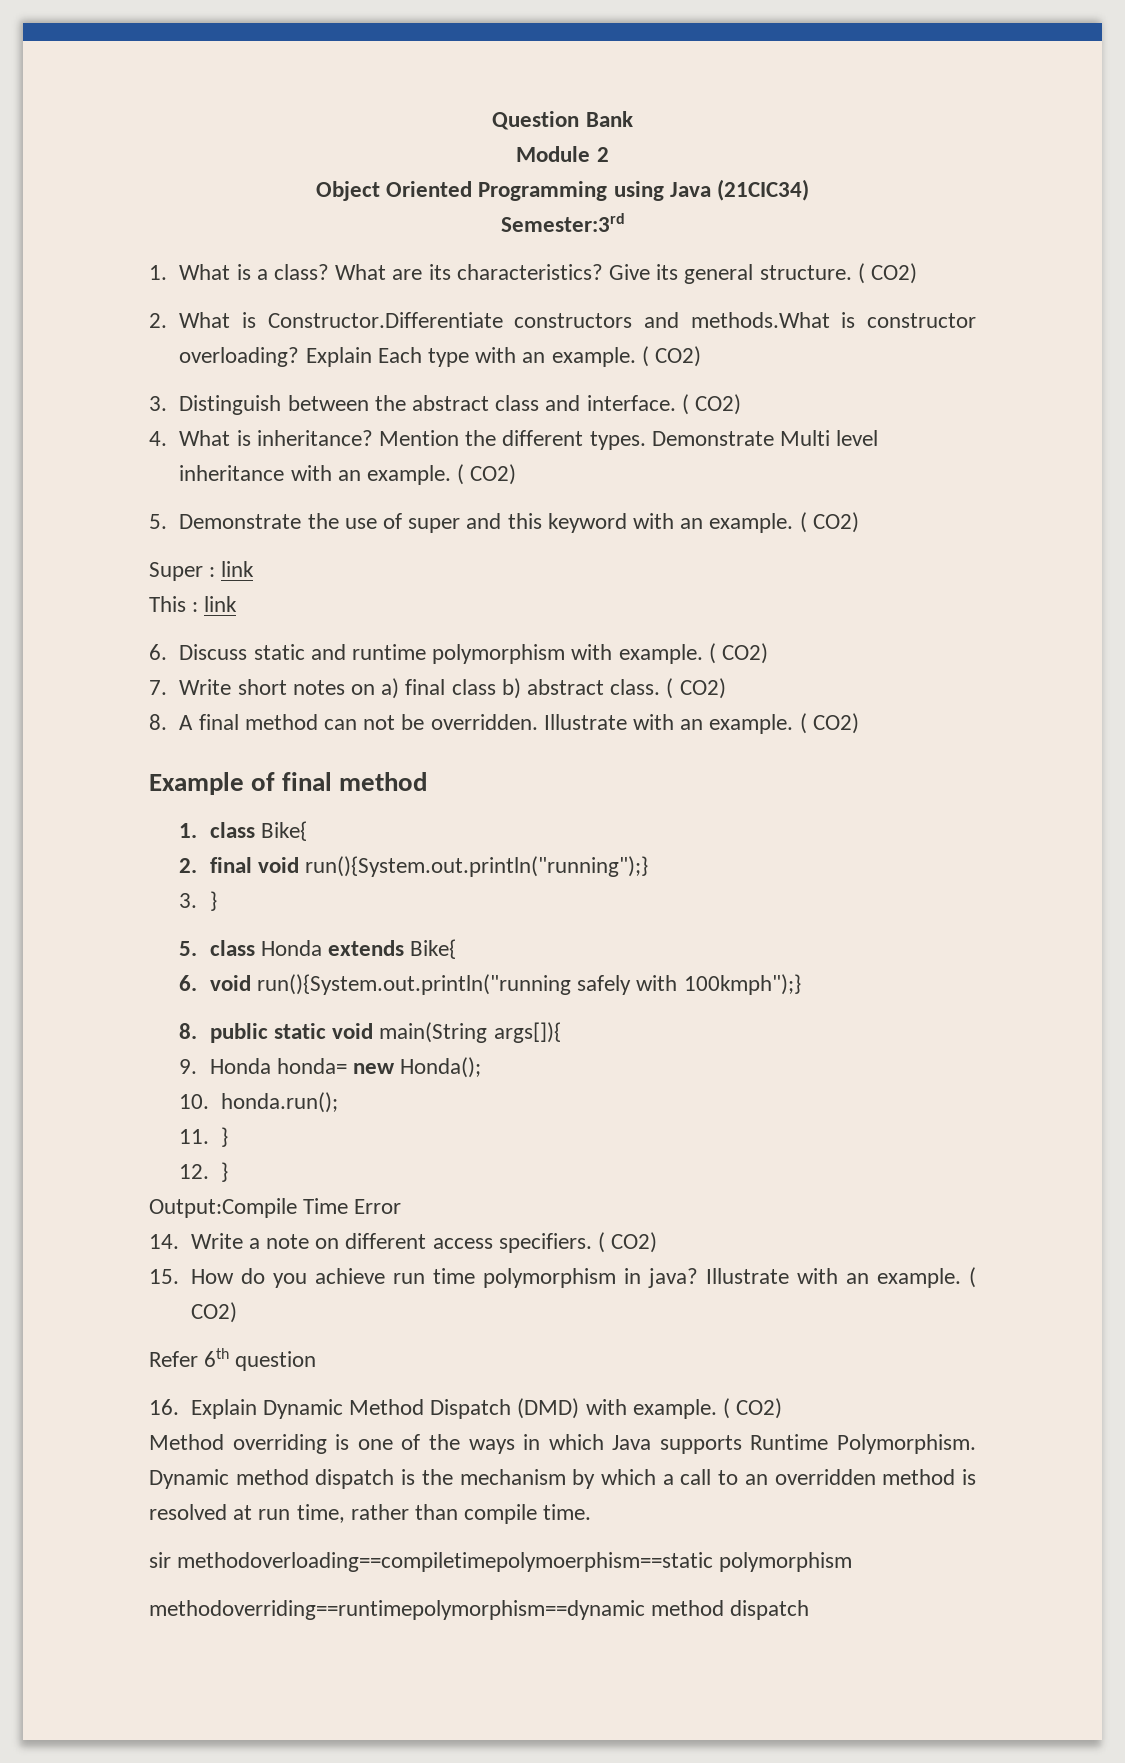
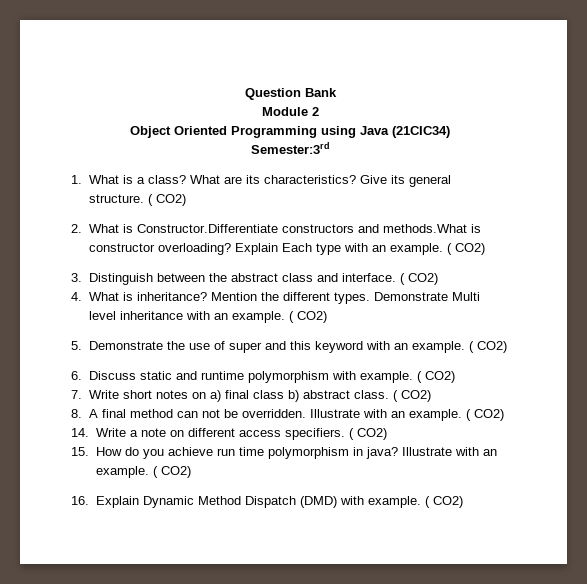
[149,561,255,581] [149,596,238,612] // Super : link // This : link -> (507, 347) none
[149,772,428,795] [179,821,307,841] [179,856,649,877] [179,891,217,911] [179,939,457,959] [179,974,801,995] [179,1022,561,1043] [179,1057,482,1078] [179,1092,338,1113] [179,1127,228,1147] [179,1162,228,1182] [149,1198,402,1218] // Example of final method // 1. class Bike{ // 2. final void run(){System.out.println("running");} // 3. } // 5. class Honda extends Bike{ // 6. void run(){System.out.println("running safely with 100kmph");} // 8. public static void main(String args[]){ // 9. Honda honda= new Honda(); // 10. honda.run(); // 11. } // 12. } // Output:Compile Time Error -> (504, 415) none
[149,1348,317,1371] // Refer 6th question -> (191, 472) none
[149,1434,976,1454] [149,1469,976,1489] [149,1504,592,1524] [149,1552,853,1572] [149,1600,810,1620] // Method overriding is one of the ways in which Java supports Runtime Polymorphism. Dynamic method dispatch is the mechanism by which a call to an overridden method is resolved at run time, rather than compile time. // sir methodoverloading==compiletimepolymoerphism==static polymorphism // methodoverriding==runtimepolymorphism==dynamic method dispatch -> (463, 502) none

